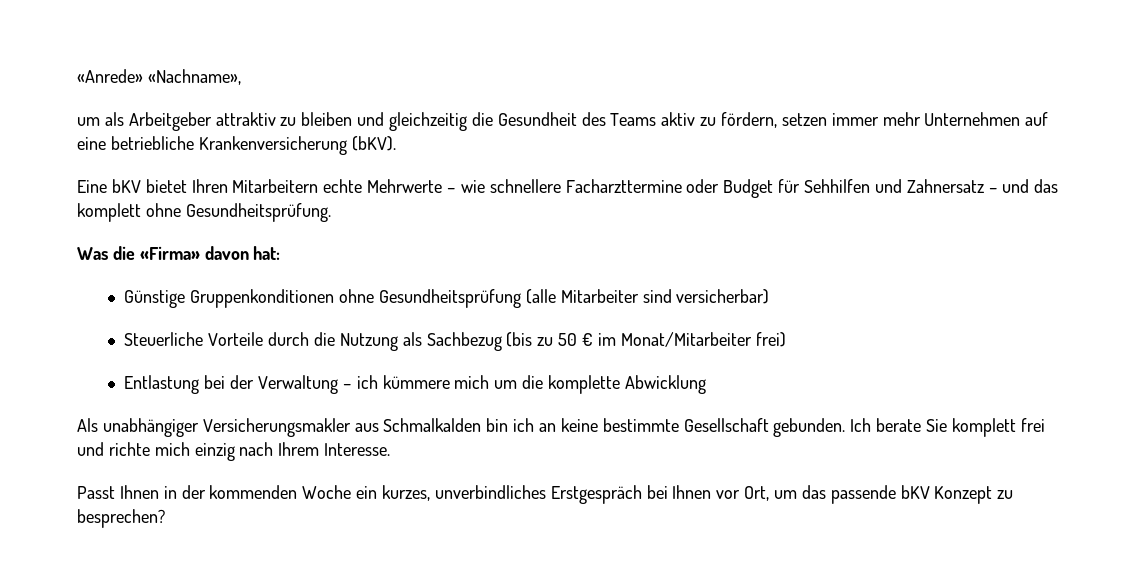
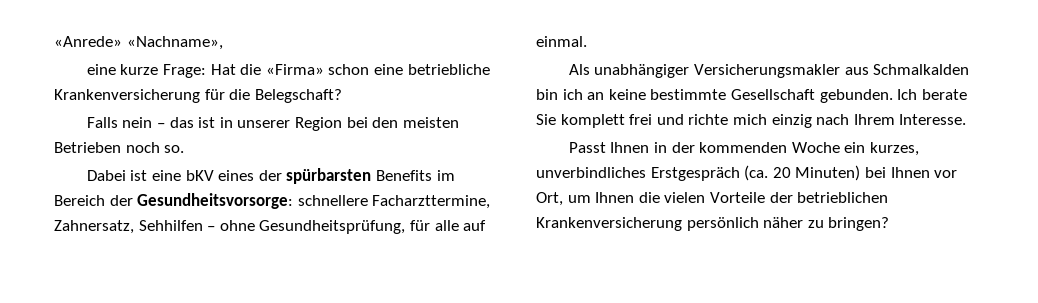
[77,112,1049,131] [77,136,396,155] [77,179,1059,198] [77,203,331,222] [77,246,281,260] [124,289,770,308] [124,332,786,351] [124,375,706,394] um als Arbeitgeber attraktiv zu bleiben und gleichzeitig die Gesundheit des Teams aktiv zu fördern, setzen immer mehr Unternehmen auf eine betriebliche Krankenversicherung (bKV). // Eine bKV bietet Ihren Mitarbeitern echte Mehrwerte – wie schnellere Facharzttermine oder Budget für Sehhilfen und Zahnersatz – und das komplett ohne Gesundheitsprüfung. // Was die «Firma» davon hat: // Günstige Gruppenkonditionen ohne Gesundheitsprüfung (alle Mitarbeiter sind versicherbar) // Steuerliche Vorteile durch die Nutzung als Sachbezug (bis zu 50 € im Monat/Mitarbeiter frei) // Entlastung bei der Verwaltung – ich kümmere mich um die komplette Abwicklung -> [86,64,490,78] [54,89,342,103] [86,117,459,131] [54,142,185,153] [86,168,455,184] [54,193,491,209] [54,220,487,234] [536,36,587,47] eine kurze Frage: Hat die «Firma» schon eine betriebliche Krankenversicherung für die Belegschaft? // Falls nein – das ist in unserer Region bei den meisten Betrieben noch so. // Dabei ist eine bKV eines der spürbarsten Benefits im Bereich der Gesundheitsvorsorge: schnellere Facharzttermine, Zahnersatz, Sehhilfen – ohne Gesundheitsprüfung, für alle auf einmal.
(642, 494) none -> [744,165,861,181] (ca. 20 Minuten)
[801,485,1014,504] [77,509,165,528] das passende bKV Konzept zu besprechen? -> [595,192,889,203] [536,217,890,231] Ihnen die vielen Vorteile der betrieblichen Krankenversicherung persönlich näher zu bringen?

